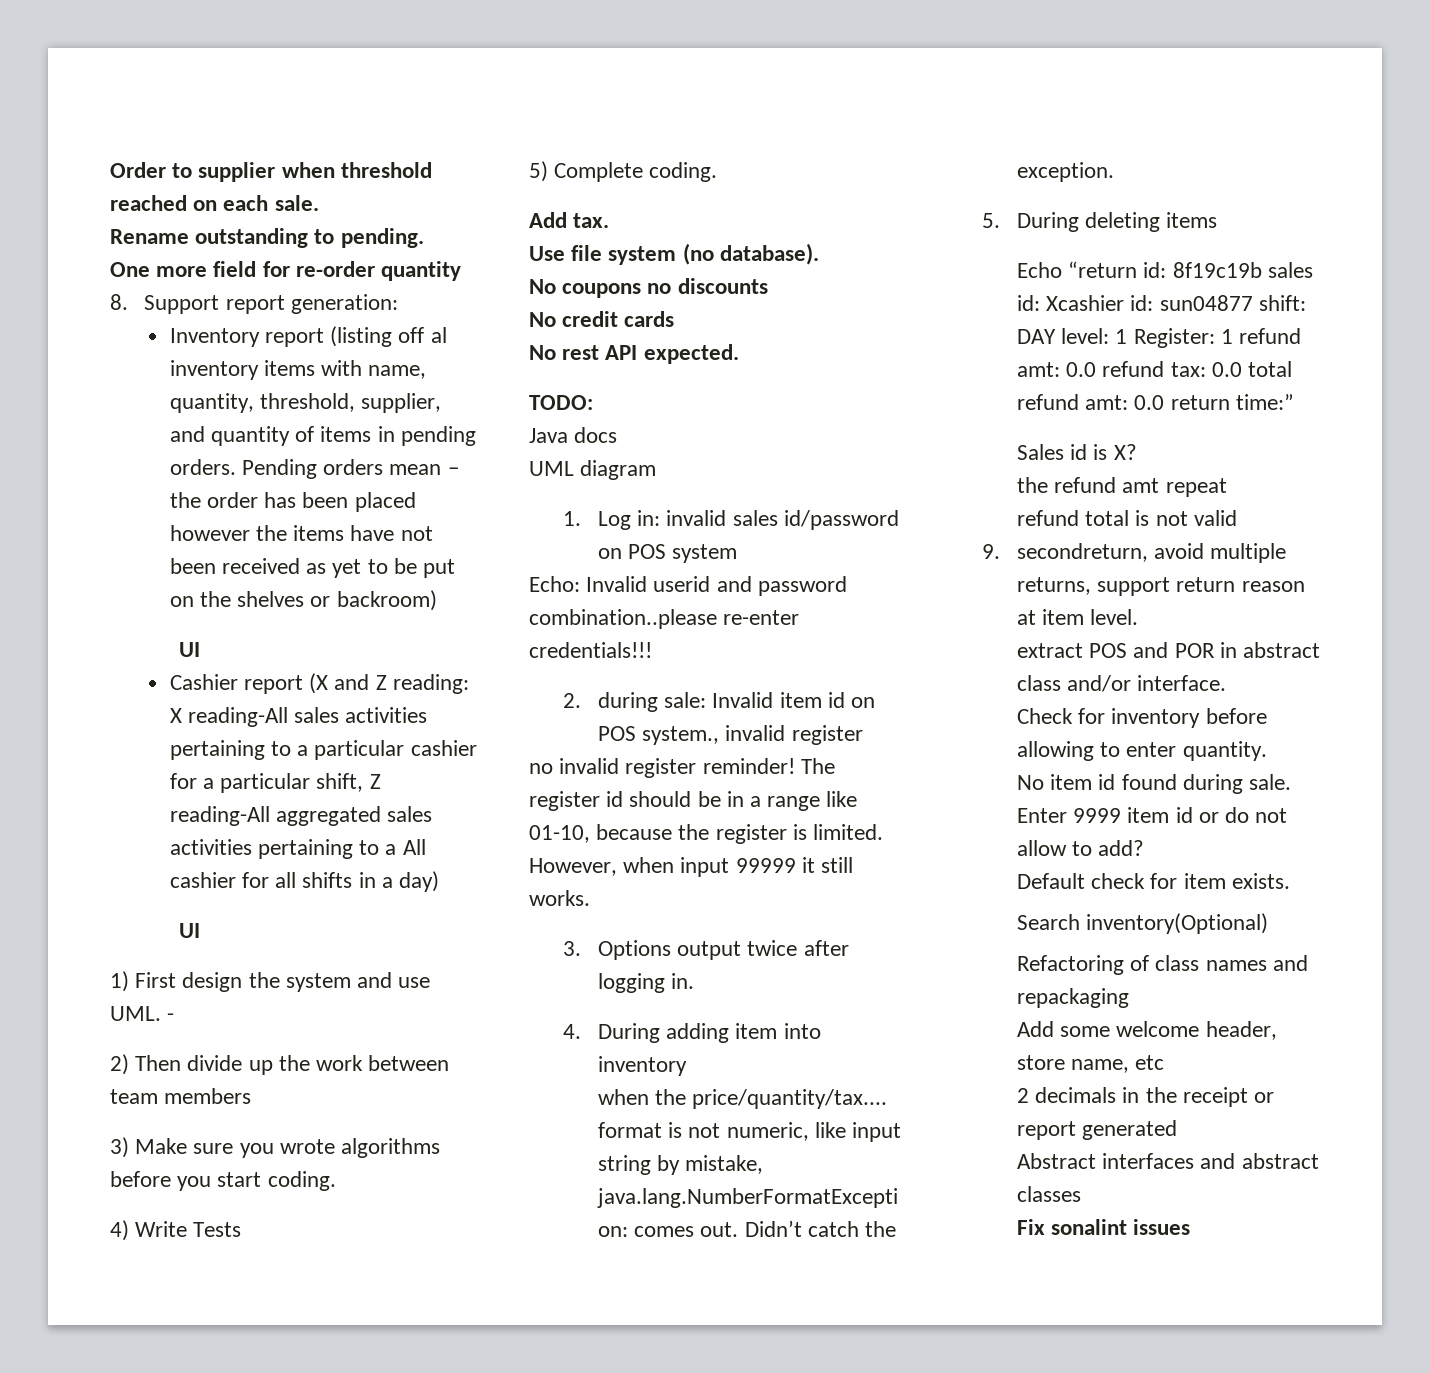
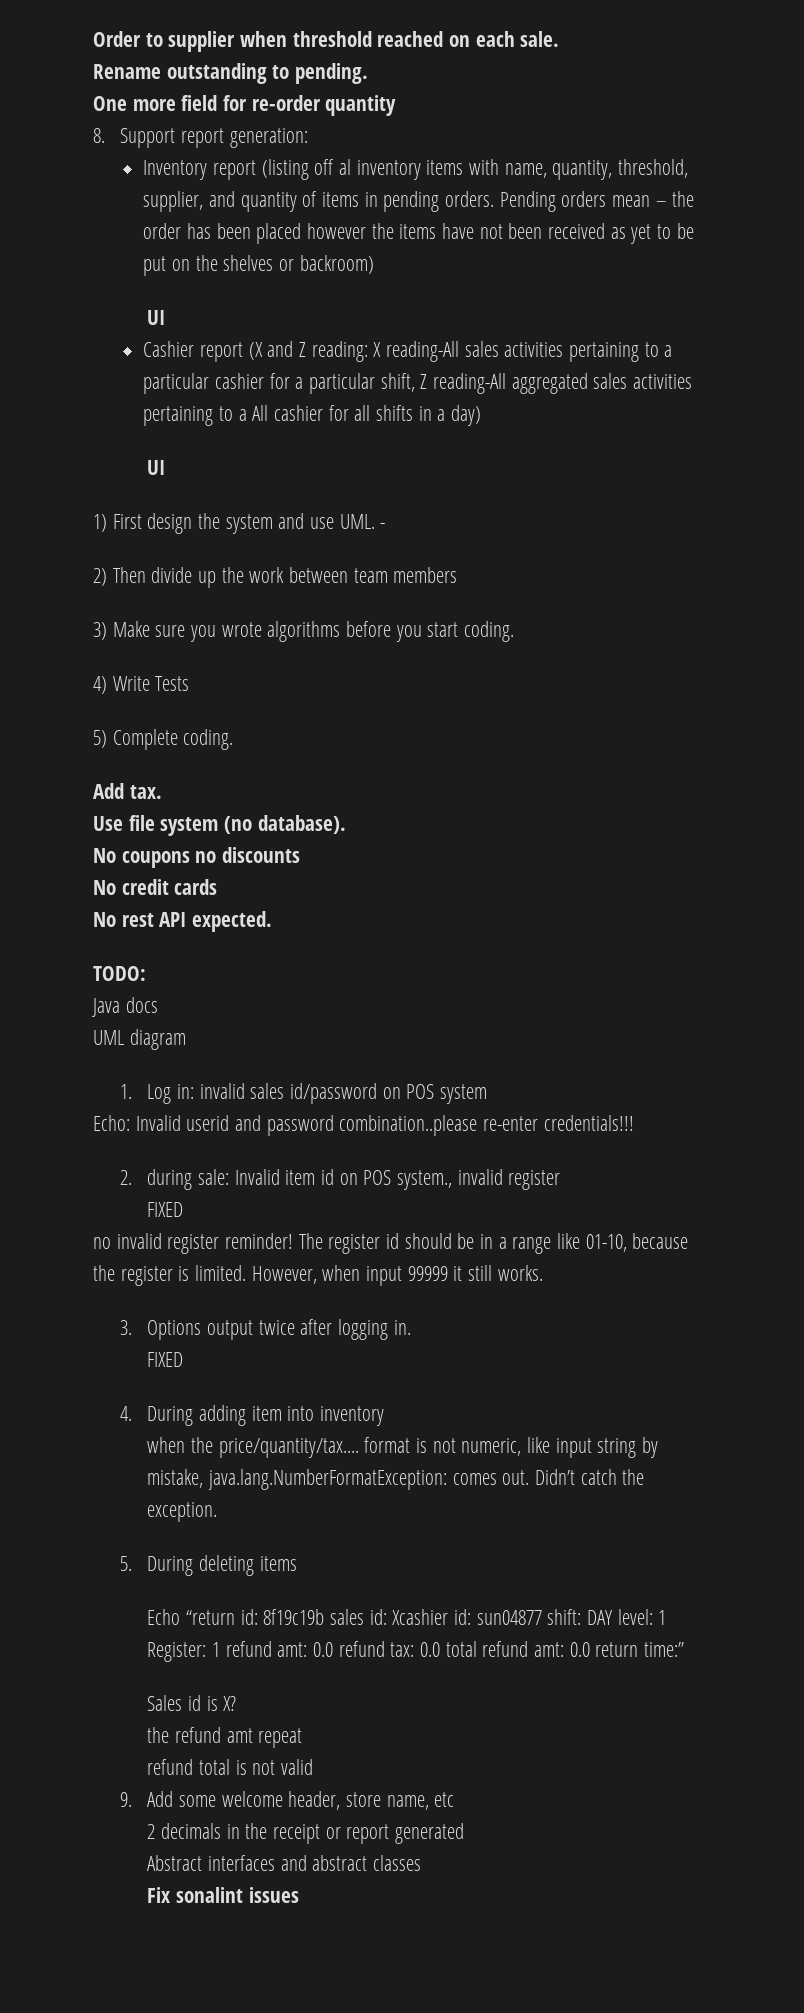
(863, 735) none -> [147,1202,184,1217] // FIXED
(695, 981) none -> [147,1352,184,1367] // FIXED
[1016,543,1287,563] [1016,577,1305,596] [1016,609,1139,625] [1016,642,1320,658] [1016,675,1227,692] [1016,708,1267,728] [1016,741,1267,761] [1016,774,1291,794] [1016,807,1288,823] [1016,840,1145,856] [1016,873,1290,889] [1016,913,1269,934] [1016,955,1308,975] [1016,988,1129,1008] secondreturn, avoid multiple returns, support return reason at item level. // extract POS and POR in abstract class and/or interface. // Check for inventory before allowing to enter quantity. // No item id found during sale. Enter 9999 item id or do not allow to add? // Default check for item exists. // Search inventory(Optional) // Refactoring of class names and repackaging // -> (133, 1799) none

